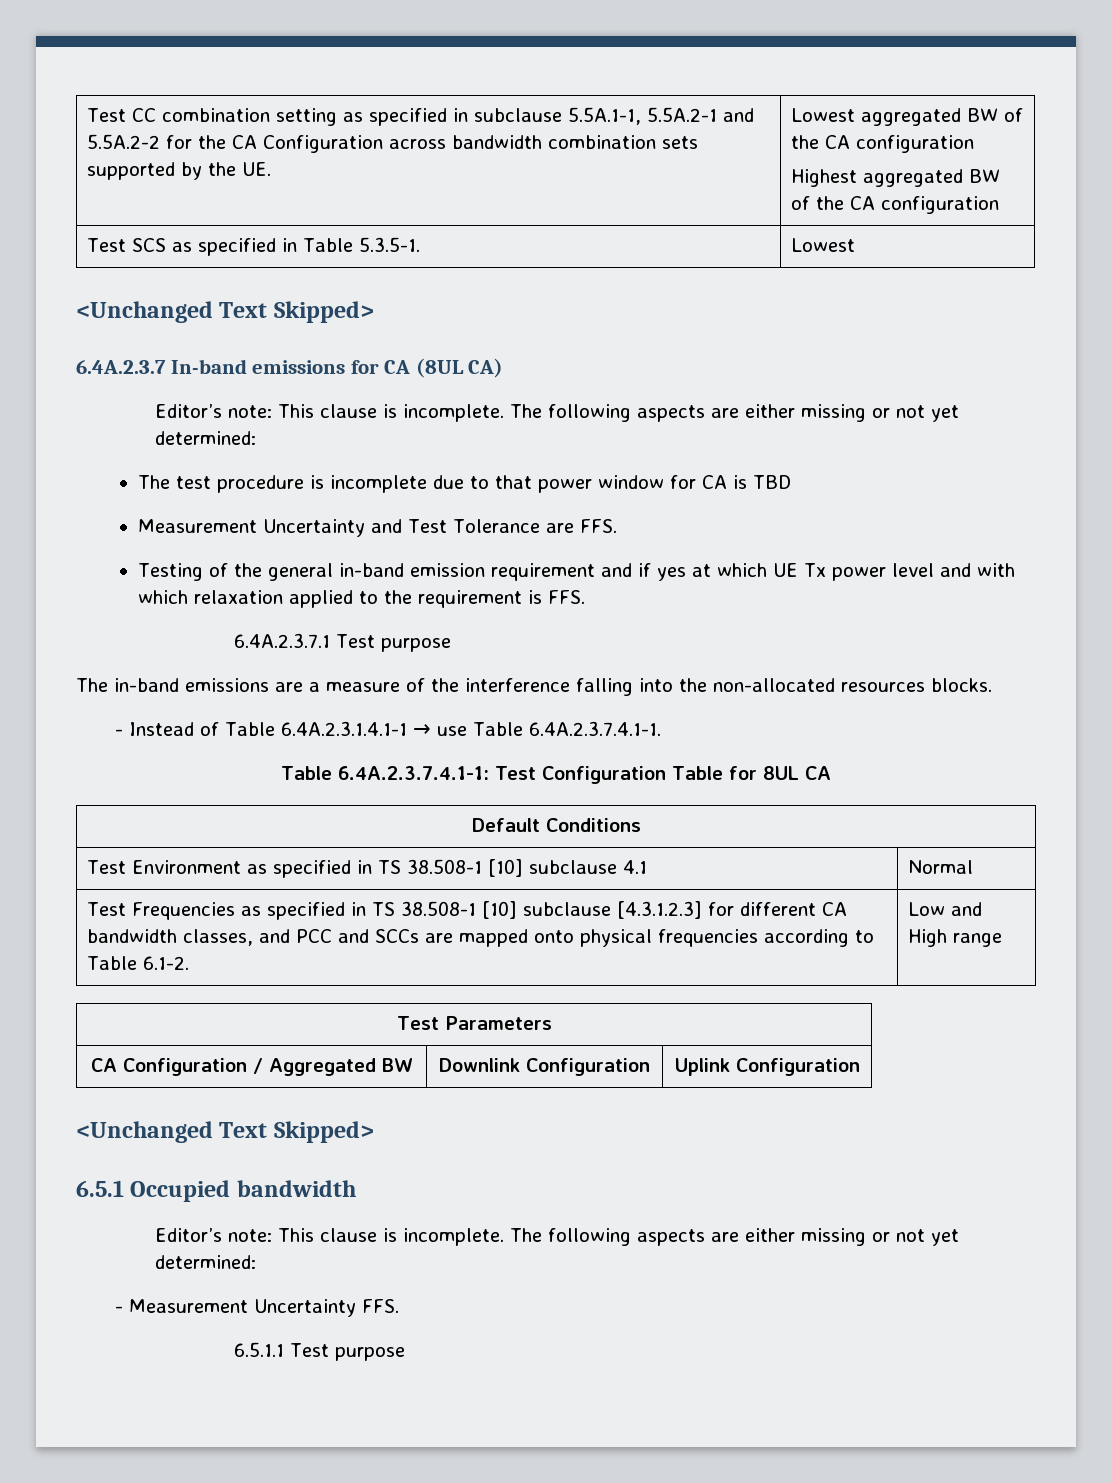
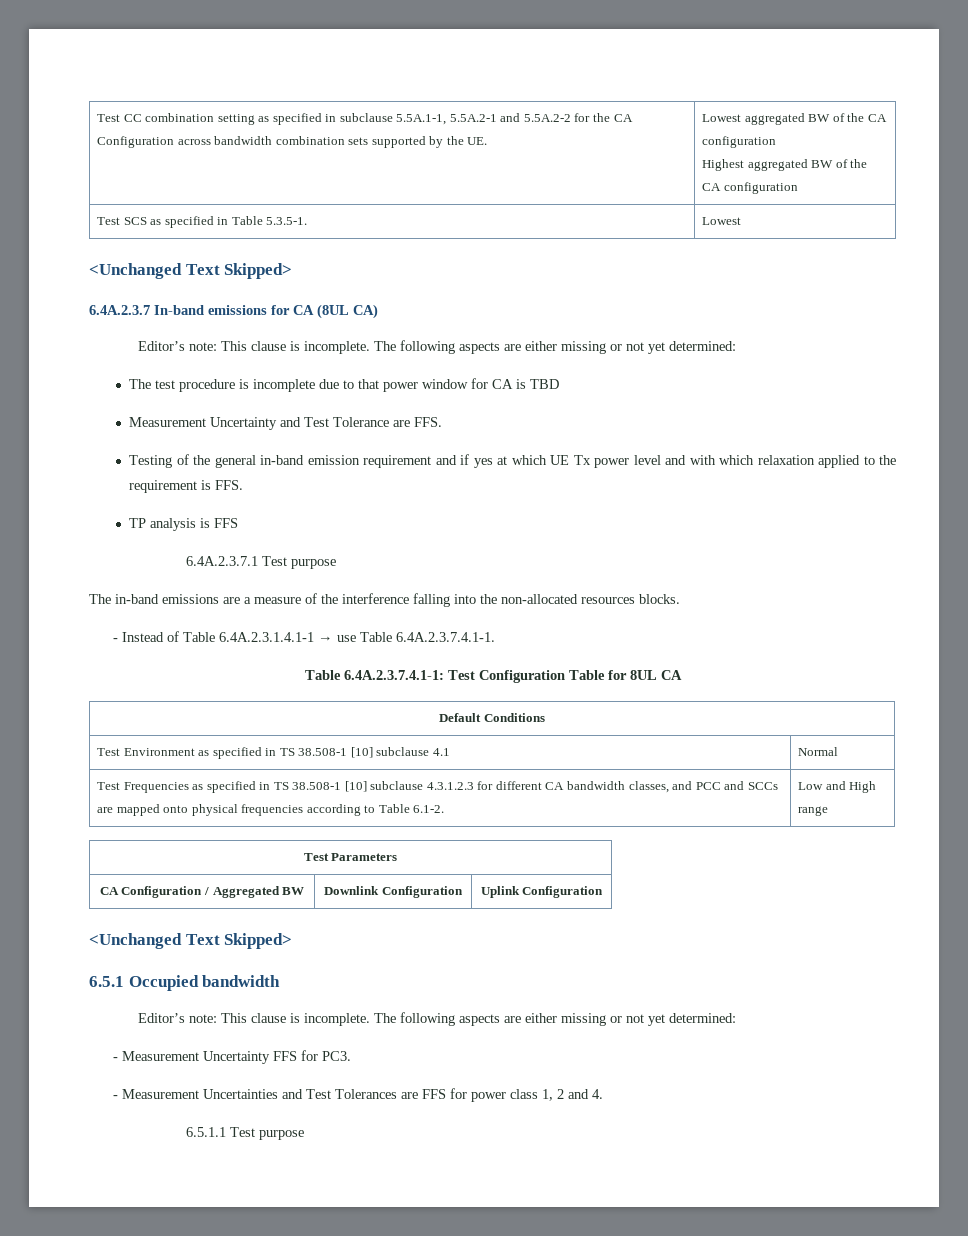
(586, 597) none -> [129,518,239,531] // TP analysis is FFS
[617,901,703,919] [4.3.1.2.3] -> [426,782,474,790] 4.3.1.2.3
[362,1299,400,1313] FFS. -> [273,1050,352,1061] [113,1088,604,1102] FFS for PC3. // - Measurement Uncertainties and Test Tolerances are FFS for power class 1, 2 and 4.

